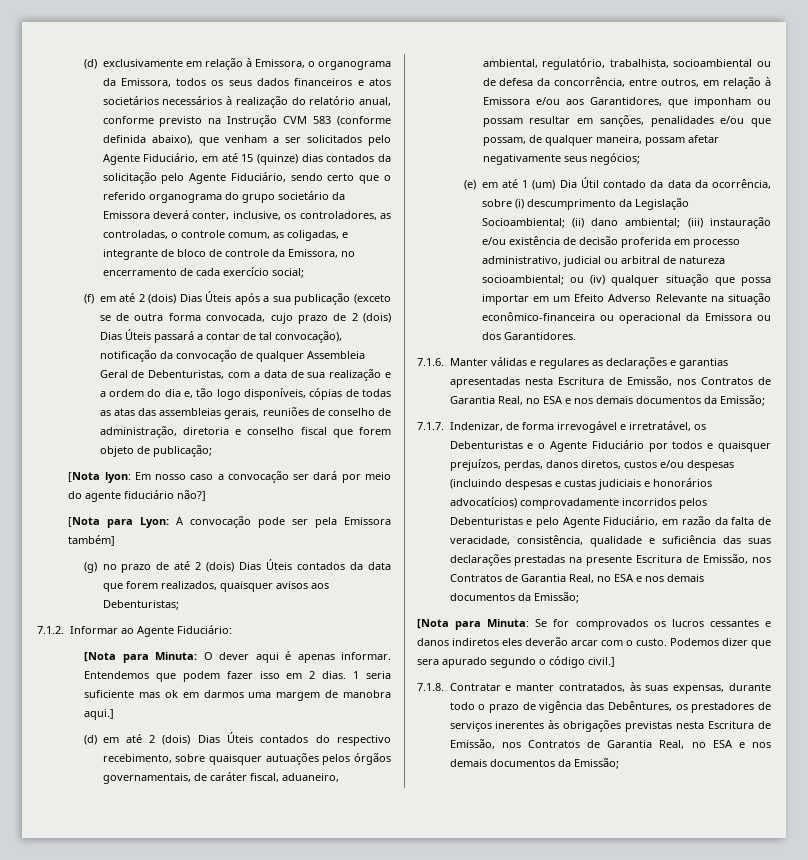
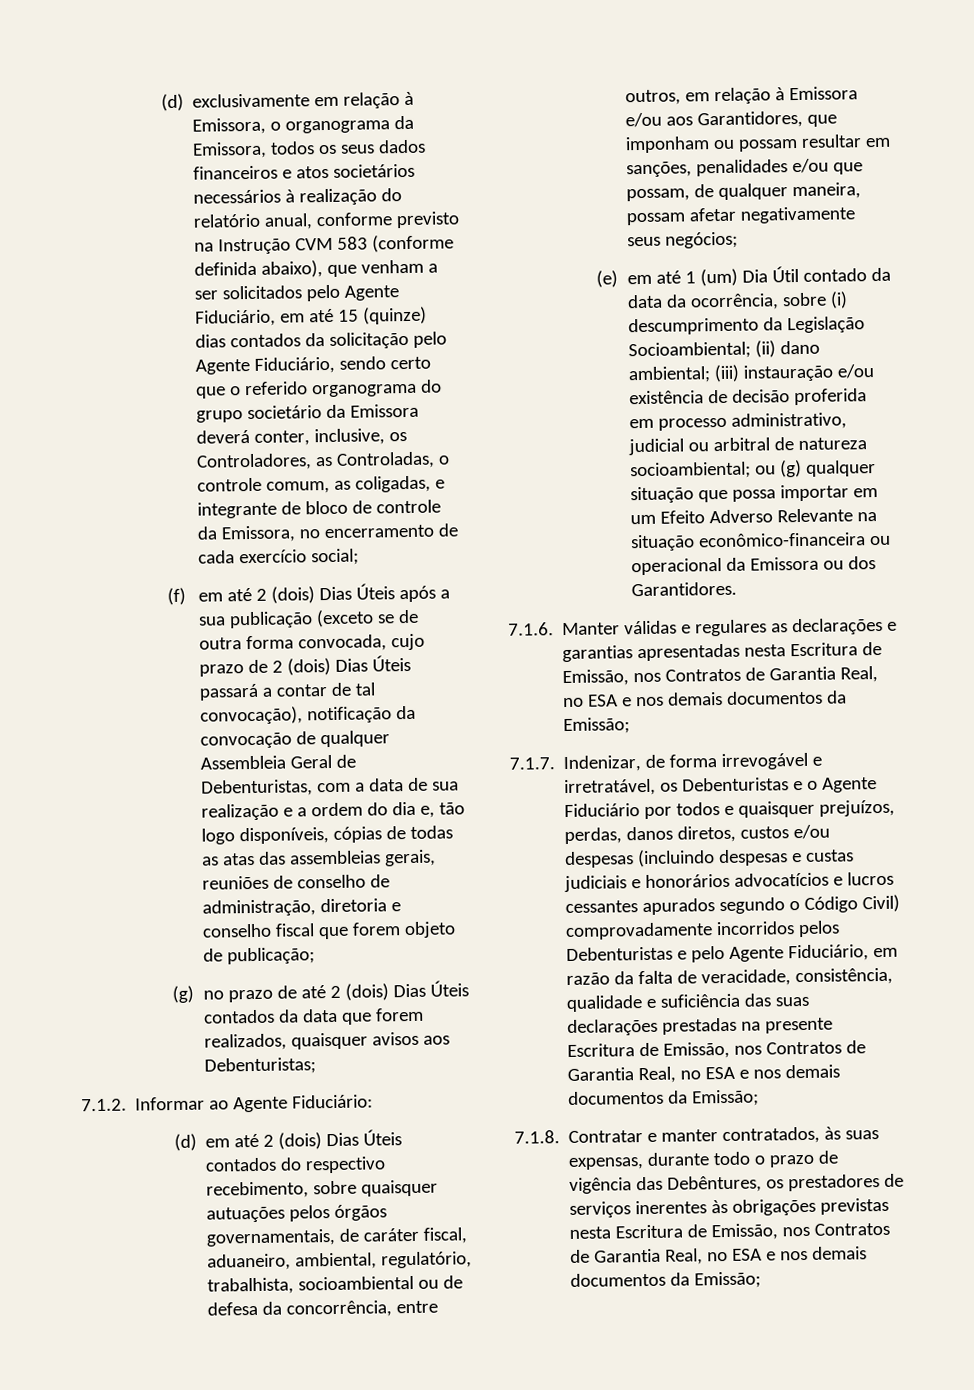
[299,211,391,220] [102,230,168,239] controladores, as controladas, -> [196,451,435,471] Controladores, as Controladas,
[68,471,391,483] [68,490,207,502] [68,516,391,528] [68,535,116,546] // [Nota lyon: Em nosso caso a convocação ser dará por meio do agente fiduciário não?] // [Nota para Lyon: A convocação pode ser pela Emissora também] -> (315, 956) none
[84,651,392,663] [84,671,392,682] [84,690,392,701] [84,709,115,720] // [Nota para Minuta: O dever aqui é apenas informar. Entendemos que podem fazer isso em 2 dias. 1 seria suficiente mas ok em darmos uma margem de manobra aqui.] -> (374, 1101) none
[590,275,606,285] (iv) -> [779,459,802,478] (g)
[449,497,517,508] advocatícios) -> [734,871,895,887] [565,894,901,916] advocatícios e lucros cessantes apurados segundo o Código Civil)
[417,619,771,630] [417,637,771,649] [417,656,615,668] // [Nota para Minuta: Se for comprovados os lucros cessantes e danos indiretos eles deverão arcar com o custo. Podemos dizer que sera apurado segundo o código civil.] -> (760, 1098) none

